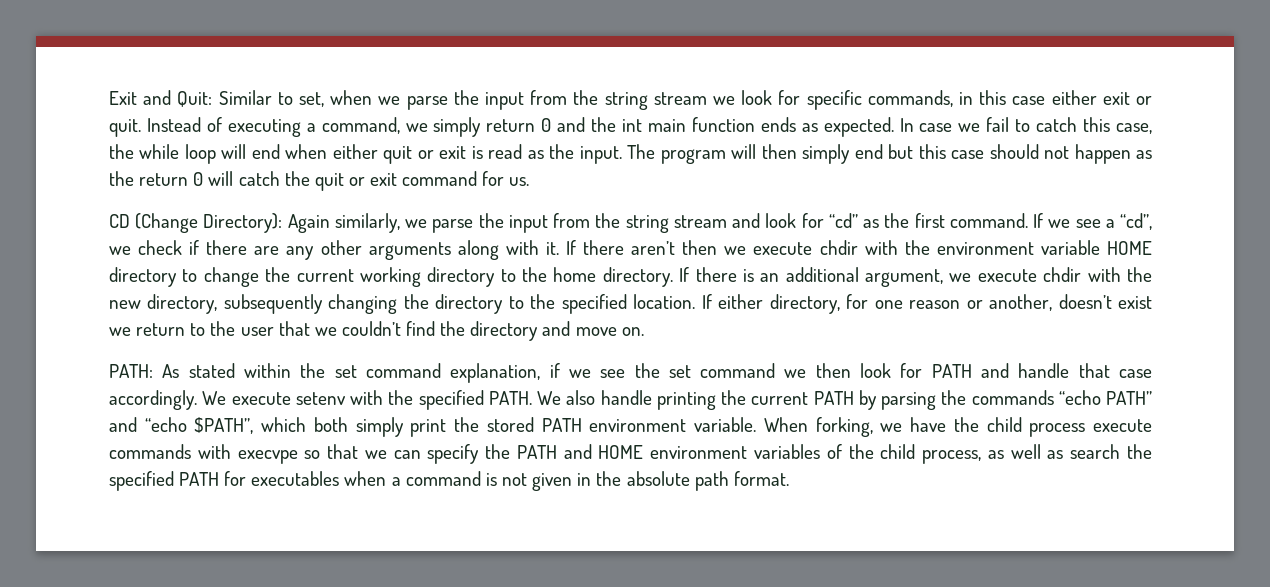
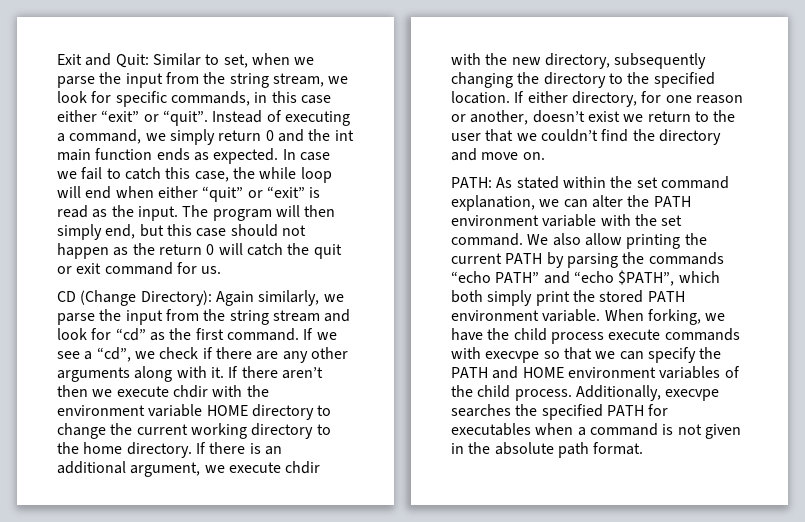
[653,92,707,105] stream -> [272,73,324,87] stream,
[1102,92,1153,105] [109,119,141,137] exit or quit. -> [101,110,208,126] “exit” or “quit”.
[383,146,467,164] quit or exit -> [202,186,305,202] “quit” or “exit”
[854,144,883,159] end -> [105,224,136,239] end,
[549,363,1153,378] [109,390,532,410] if we see the set command we then look for PATH and handle that case accordingly. We execute setenv with the specified PATH. -> [539,195,691,208] [451,214,683,227] [451,233,523,246] we can alter the PATH environment variable with the set command.
[600,390,652,405] handle -> [584,233,622,246] allow
[922,444,1121,464] process, as well as search -> [514,385,720,401] [451,404,511,417] process. Additionally, execvpe searches

